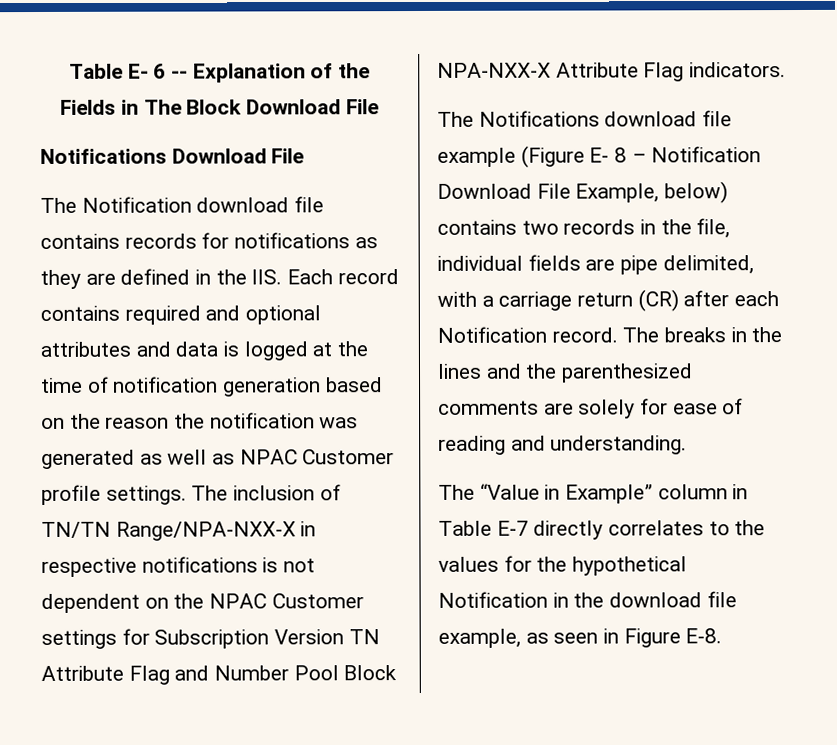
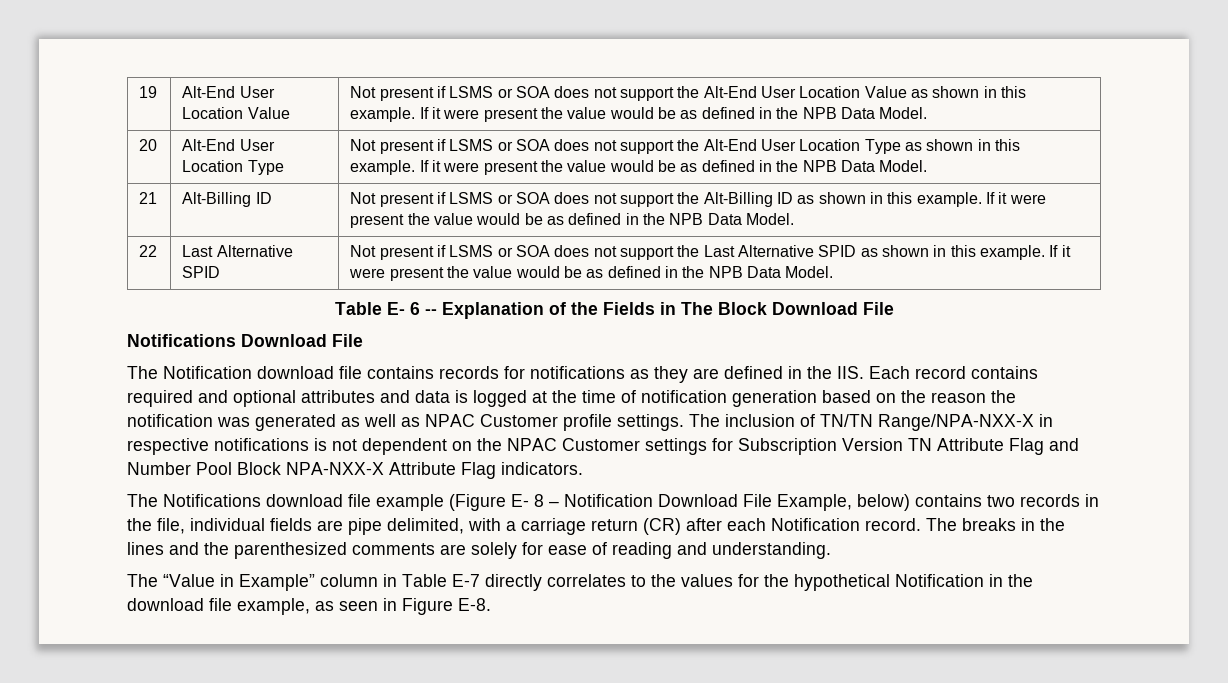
(68, 71) none -> [139,86,158,98] [182,86,275,98] [182,107,290,119] [350,86,1026,101] [350,107,928,122] [139,139,158,151] [182,139,275,151] [182,160,284,175] [350,139,1020,154] [350,160,928,175] [139,192,158,204] [182,192,272,207] [350,192,1046,207] [350,213,794,228] [139,245,158,257] [182,245,293,257] [182,266,221,278] [350,245,1071,260] [349,266,834,281] 19 | Alt-End User Location Value | Not present if LSMS or SOA does not support the Alt-End User Location Value as shown in this example. If it were present the value would be as defined in the NPB Data Model. // 20 | Alt-End User Location Type | Not present if LSMS or SOA does not support the Alt-End User Location Type as shown in this example. If it were present the value would be as defined in the NPB Data Model. // 21 | Alt-Billing ID | Not present if LSMS or SOA does not support the Alt-Billing ID as shown in this example. If it were present the value would be as defined in the NPB Data Model. // 22 | Last Alternative SPID | Not present if LSMS or SOA does not support the Last Alternative SPID as shown in this example. If it were present the value would be as defined in the NPB Data Model. //

